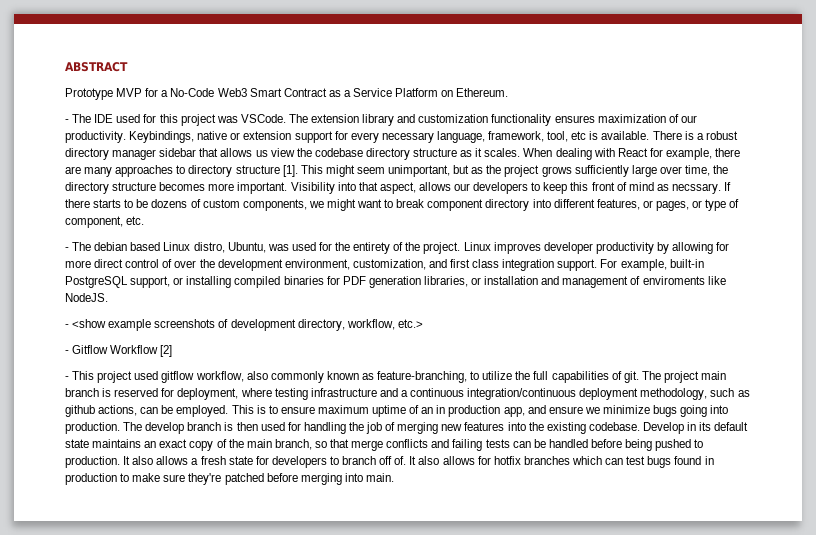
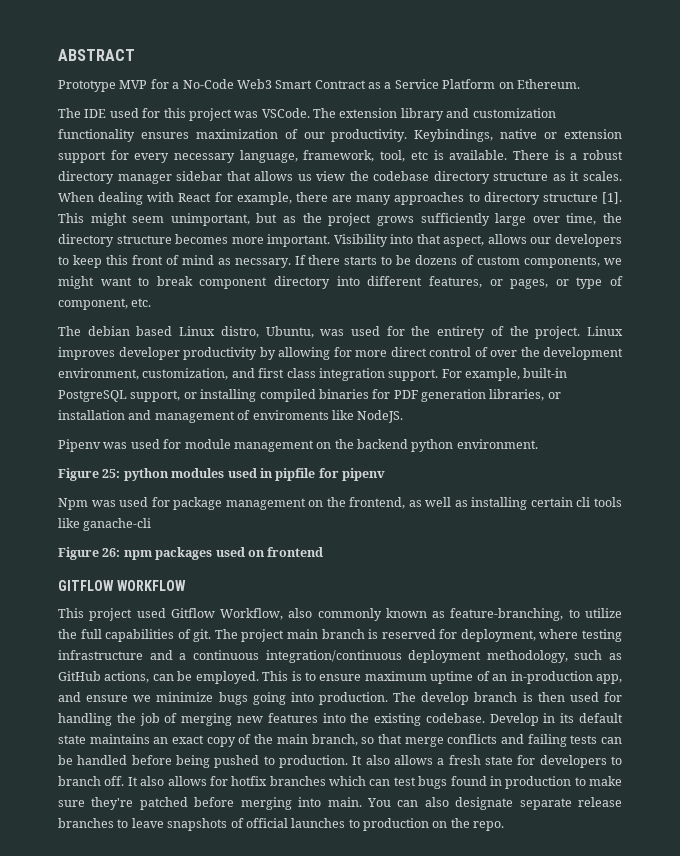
[65,119,69,123] - -> (580, 84) none
[65,247,69,251] - -> (152, 302) none
[65,319,423,331] [65,345,173,357] [65,376,69,380] - <show example screenshots of development directory, workflow, etc.> // - Gitflow Workflow [2] // - -> [58,439,538,452] [58,468,385,481] [58,497,623,510] [58,518,152,531] [58,547,324,560] [58,580,186,591] Pipenv was used for module management on the backend python environment. // Figure 25: python modules used in pipfile for pipenv // Npm was used for package management on the frontend, as well as installing certain cli tools like ganache-cli // Figure 26: npm packages used on frontend // GITFLOW WORKFLOW //
[161,371,244,383] gitflow workflow, -> [170,608,284,620] Gitflow Workflow,
[65,405,95,417] github -> [58,671,101,681] GitHub
[436,405,501,417] in production -> [510,671,593,684] in-production
[379,456,407,465] off of. -> [104,776,125,786] off.
(394, 477) none -> [366,797,622,810] [58,818,505,831] You can also designate separate release branches to leave snapshots of official launches to production on the repo.

